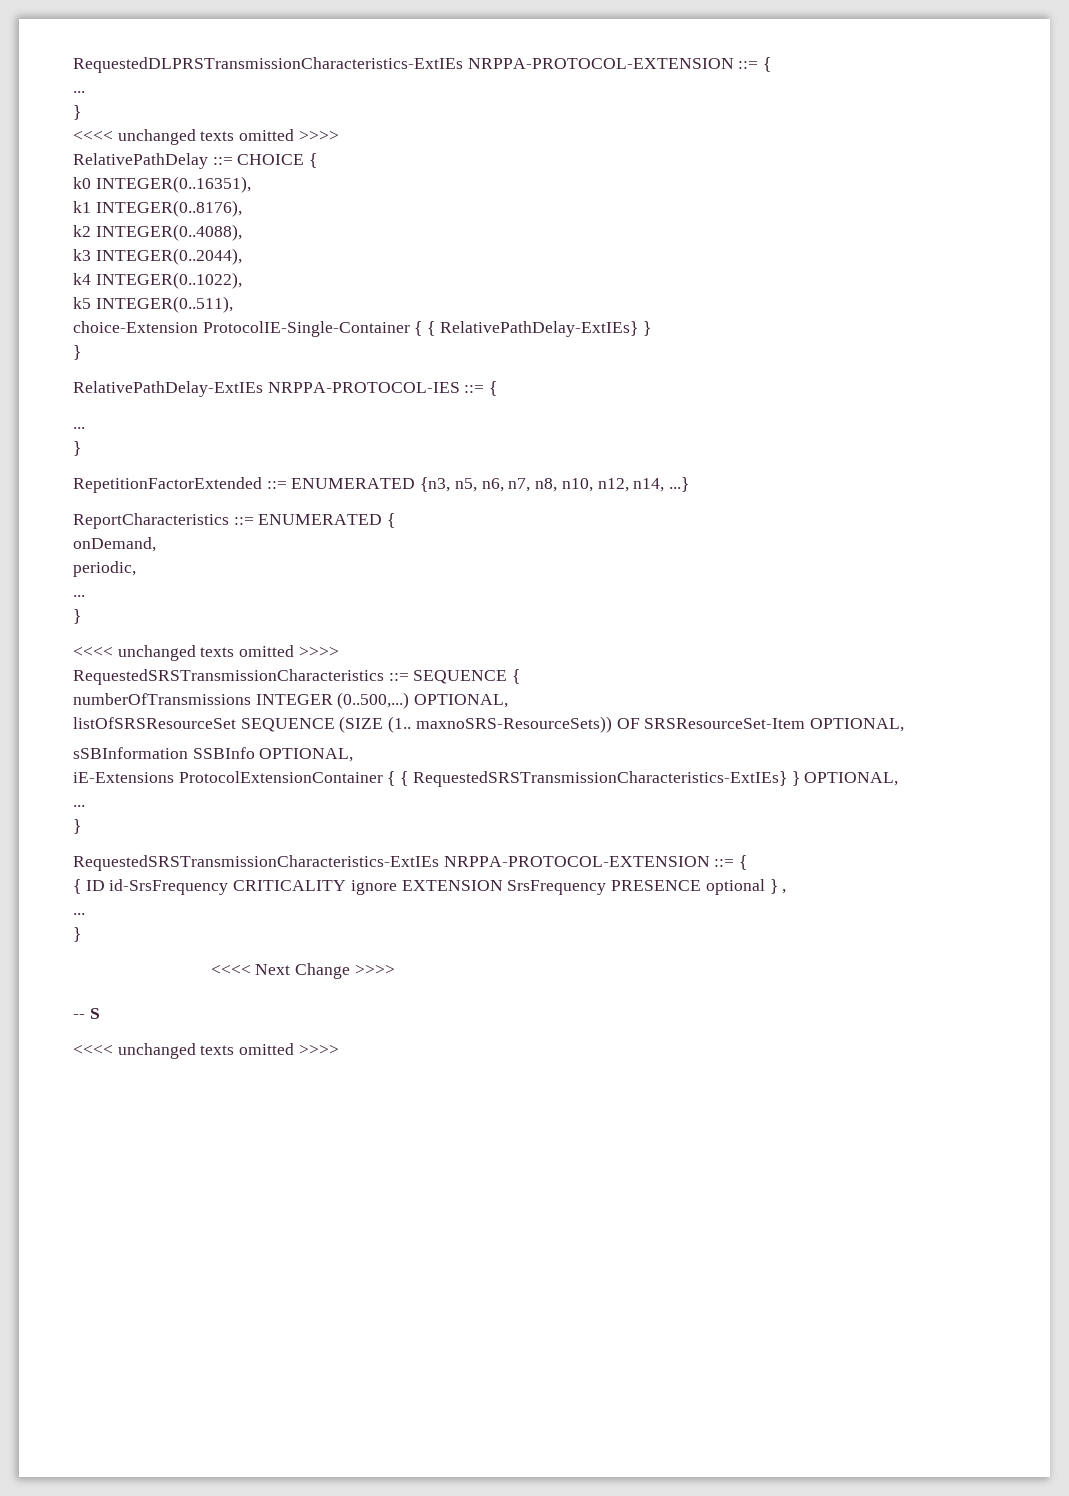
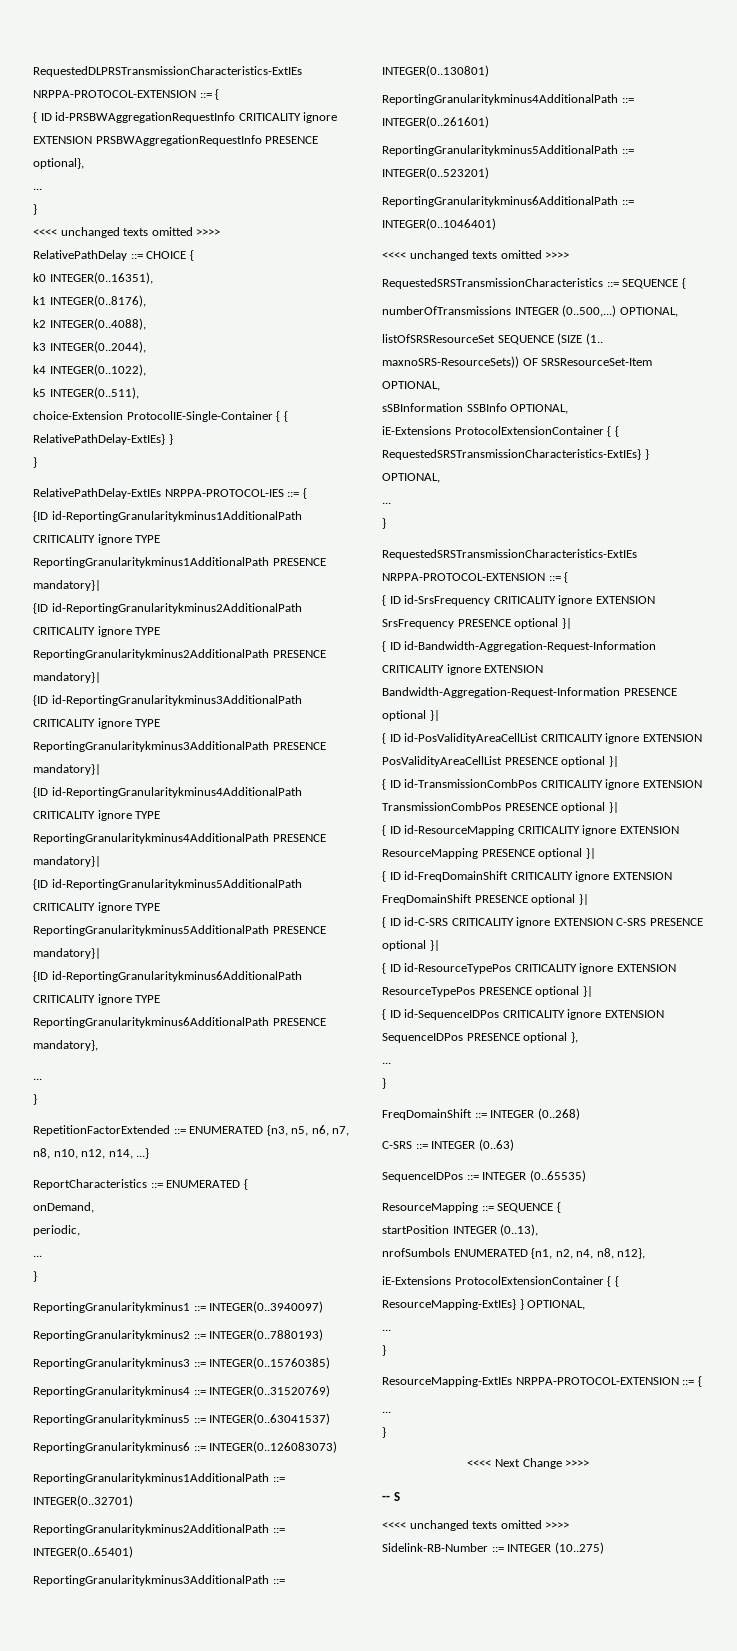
(772, 64) none -> [33,112,338,123] [33,135,319,146] [33,158,84,169] // { ID id-PRSBWAggregationRequestInfo CRITICALITY ignore EXTENSION PRSBWAggregationRequestInfo PRESENCE optional},
(498, 388) none -> [33,511,302,522] [33,534,161,545] [33,557,326,568] [33,580,101,591] [33,603,302,614] [33,626,161,637] [33,649,326,660] [33,672,101,683] [33,695,302,706] [33,718,161,729] [33,741,326,752] [33,764,101,775] [33,787,302,798] [33,810,161,821] [33,833,326,844] [33,856,101,867] [33,879,302,890] [33,902,161,913] [33,925,326,936] [33,948,101,959] [33,971,302,982] [33,994,161,1005] [33,1017,326,1028] [33,1040,98,1051] // {ID id-ReportingGranularitykminus1AdditionalPath CRITICALITY ignore TYPE ReportingGranularitykminus1AdditionalPath PRESENCE mandatory}| // {ID id-ReportingGranularitykminus2AdditionalPath CRITICALITY ignore TYPE ReportingGranularitykminus2AdditionalPath PRESENCE mandatory}| // {ID id-ReportingGranularitykminus3AdditionalPath CRITICALITY ignore TYPE ReportingGranularitykminus3AdditionalPath PRESENCE mandatory}| // {ID id-ReportingGranularitykminus4AdditionalPath CRITICALITY ignore TYPE ReportingGranularitykminus4AdditionalPath PRESENCE mandatory}| // {ID id-ReportingGranularitykminus5AdditionalPath CRITICALITY ignore TYPE ReportingGranularitykminus5AdditionalPath PRESENCE mandatory}| // {ID id-ReportingGranularitykminus6AdditionalPath CRITICALITY ignore TYPE ReportingGranularitykminus6AdditionalPath PRESENCE mandatory},
(81, 616) none -> [33,1301,324,1313] [33,1329,324,1341] [33,1357,331,1369] [33,1385,331,1397] [33,1413,331,1425] [33,1441,338,1453] [33,1473,285,1484] [33,1495,133,1507] [33,1524,285,1535] [33,1546,133,1558] [33,1575,285,1586] [382,65,489,77] [382,94,634,105] [382,116,489,128] [382,145,634,156] [382,167,489,179] [382,196,634,207] [382,218,496,230] // ReportingGranularitykminus1 ::= INTEGER(0..3940097) // ReportingGranularitykminus2 ::= INTEGER(0..7880193) // ReportingGranularitykminus3 ::= INTEGER(0..15760385) // ReportingGranularitykminus4 ::= INTEGER(0..31520769) // ReportingGranularitykminus5 ::= INTEGER(0..63041537) // ReportingGranularitykminus6 ::= INTEGER(0..126083073) // ReportingGranularitykminus1AdditionalPath ::= INTEGER(0..32701) // ReportingGranularitykminus2AdditionalPath ::= INTEGER(0..65401) // ReportingGranularitykminus3AdditionalPath ::= INTEGER(0..130801) // ReportingGranularitykminus4AdditionalPath ::= INTEGER(0..261601) // ReportingGranularitykminus5AdditionalPath ::= INTEGER(0..523201) // ReportingGranularitykminus6AdditionalPath ::= INTEGER(0..1046401)
[769,879,787,894] } , -> [561,618,572,629] [382,641,657,652] [382,664,544,675] [382,687,677,698] [382,710,440,721] [382,733,702,744] [382,756,619,767] [382,779,702,790] [382,802,619,813] [382,825,679,836] [382,848,596,859] [382,871,672,882] [382,894,589,905] [382,917,703,928] [382,940,440,951] [382,963,676,974] [382,986,593,997] [382,1009,664,1020] [382,1032,578,1043] [382,1062,391,1064] [382,1078,386,1089] [382,1108,580,1120] [382,1139,514,1151] [382,1170,586,1182] [382,1202,561,1213] [382,1224,539,1236] [382,1248,646,1259] [382,1276,619,1287] [382,1299,586,1310] [382,1329,391,1331] [382,1345,386,1356] [382,1376,702,1387] }| // { ID id-Bandwidth-Aggregation-Request-Information CRITICALITY ignore EXTENSION Bandwidth-Aggregation-Request-Information PRESENCE optional }| // { ID id-PosValidityAreaCellList CRITICALITY ignore EXTENSION PosValidityAreaCellList PRESENCE optional }| // { ID id-TransmissionCombPos CRITICALITY ignore EXTENSION TransmissionCombPos PRESENCE optional }| // { ID id-ResourceMapping CRITICALITY ignore EXTENSION ResourceMapping PRESENCE optional }| // { ID id-FreqDomainShift CRITICALITY ignore EXTENSION FreqDomainShift PRESENCE optional }| // { ID id-C-SRS CRITICALITY ignore EXTENSION C-SRS PRESENCE optional }| // { ID id-ResourceTypePos CRITICALITY ignore EXTENSION ResourceTypePos PRESENCE optional }| // { ID id-SequenceIDPos CRITICALITY ignore EXTENSION SequenceIDPos PRESENCE optional }, // ... // } // FreqDomainShift ::= INTEGER (0..268) // C-SRS ::= INTEGER (0..63) // SequenceIDPos ::= INTEGER (0..65535) // ResourceMapping ::= SEQUENCE { // startPosition INTEGER (0..13), // nrofSumbols ENUMERATED {n1, n2, n4, n8, n12}, // iE-Extensions ProtocolExtensionContainer { { ResourceMapping-ExtIEs} } OPTIONAL, // ... // } // ResourceMapping-ExtIEs NRPPA-PROTOCOL-EXTENSION ::= {
(339, 1049) none -> [382,1542,604,1554] // Sidelink-RB-Number ::= INTEGER (10..275)

